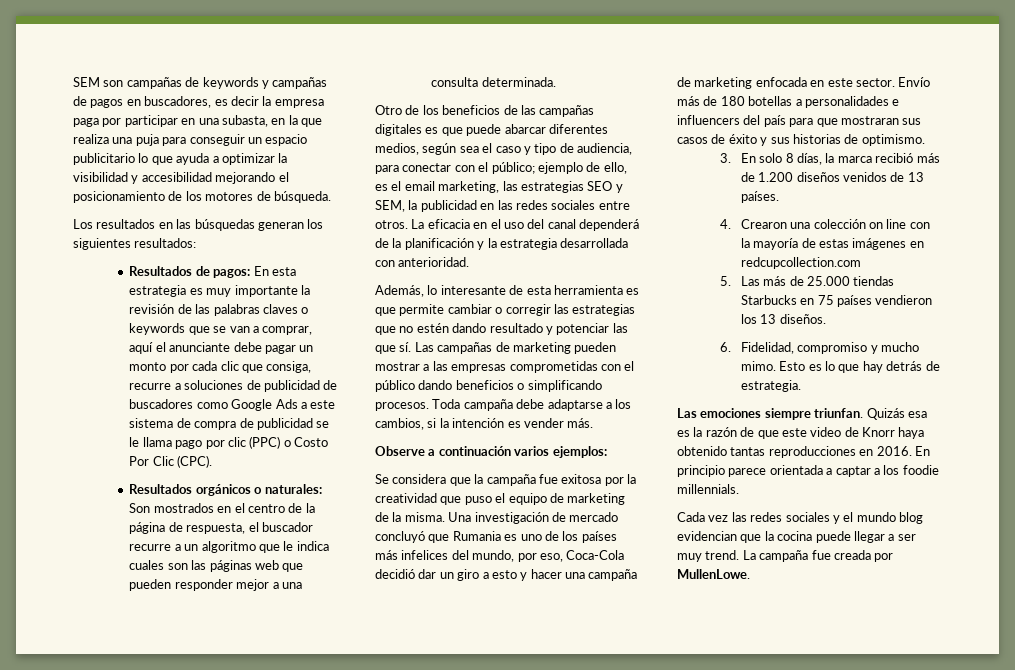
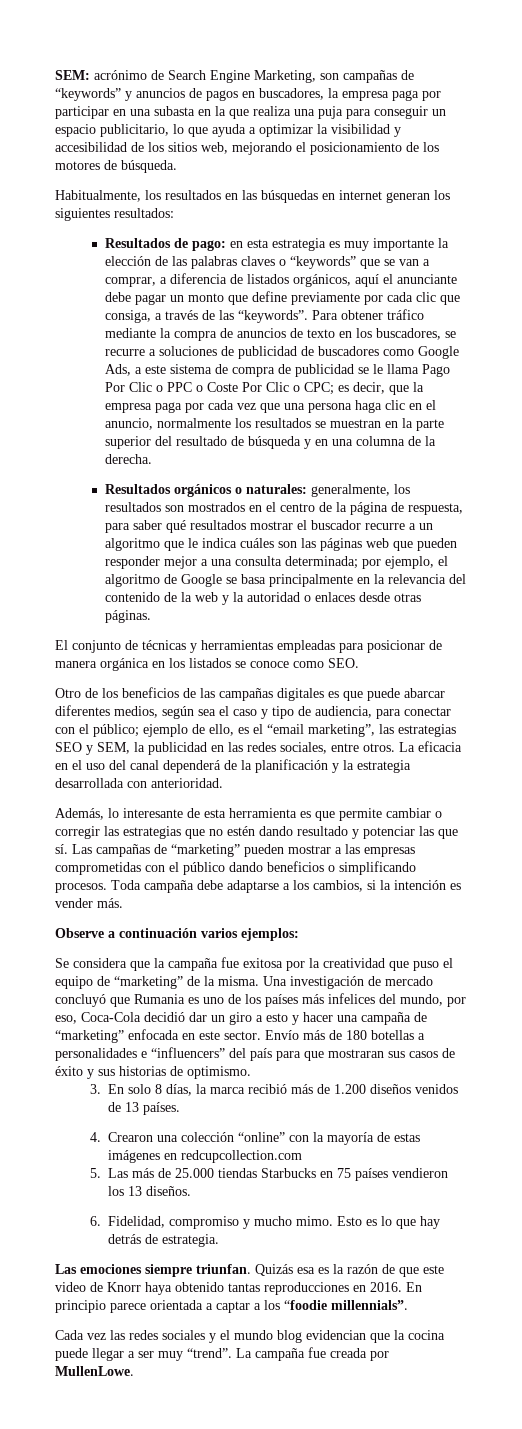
[73,77,328,89] SEM son campañas de keywords y campañas -> [55,70,414,83] [55,88,185,101] SEM: acrónimo de Search Engine Marketing, son campañas de “keywords” y anuncios
[214,96,259,106] es decir -> (324, 94) none
[221,115,268,127] subasta, -> [154,106,195,116] subasta
[73,153,135,165] publicitario -> [100,124,169,137] publicitario,
(212, 177) none -> [131,142,228,154] de los sitios web,
[73,219,93,229] Los -> [55,190,161,202] Habitualmente, los
(255, 225) none -> [322,190,382,200] en internet
[213,266,269,278] pagos: En -> [191,240,243,251] pago: en
[129,304,175,314] revisión -> [104,256,151,266] elección
[129,323,186,335] keywords -> [289,256,356,269] “keywords”
(313, 330) none -> [159,273,351,287] a diferencia de listados orgánicos,
(167, 366) none -> [227,291,360,305] que define previamente
(312, 367) none -> [154,309,424,323] [104,328,456,341] a través de las “keywords”. Para obtener tráfico mediante la compra de anuncios de texto en los buscadores, se
[275,399,298,409] Ads -> [104,364,131,376] Ads,
[175,436,329,449] [129,455,213,468] pago por clic (PPC) o Costo Por Clic (CPC). -> [421,364,450,377] [104,382,424,395] [104,400,436,413] [104,418,444,431] [104,436,436,449] [104,454,152,464] Pago Por Clic o PPC o Coste Por Clic o CPC; es decir, que la empresa paga por cada vez que una persona haga clic en el anuncio, normalmente los resultados se muestran en la parte superior del resultado de búsqueda y en una columna de la derecha.
[129,503,151,513] Son -> [310,484,410,497] [104,502,184,512] generalmente, los resultados son
(246, 528) none -> [104,520,293,533] para saber qué resultados mostrar
[129,560,165,570] cuales -> [239,538,274,548] cuáles
[481,77,556,87] determinada. -> [284,556,448,569] [104,574,466,587] [104,592,421,605] [104,610,151,623] [55,640,442,653] [55,658,359,671] determinada; por ejemplo, el algoritmo de Google se basa principalmente en la relevancia del contenido de la web y la autoridad o enlaces desde otras páginas. // El conjunto de técnicas y herramientas empleadas para posicionar de manera orgánica en los listados se conoce como SEO.
[404,181,500,193] email marketing, -> [267,724,375,737] “email marketing”,
[551,200,596,210] sociales -> [280,742,327,754] sociales,
[512,342,571,354] marketing -> [171,844,240,857] “marketing”
[567,493,626,505] marketing -> [114,976,183,989] “marketing”
[694,77,753,89] marketing -> [55,1030,124,1043] “marketing”
[677,115,740,125] influencers -> [151,1047,225,1058] “influencers”
[869,219,907,229] on line -> [237,1132,285,1142] “online”
[902,465,939,475] [677,484,739,494] foodie millennials. -> [284,1300,408,1310] “foodie millennials”.
[705,550,740,560] trend. -> [187,1348,232,1358] “trend”.

